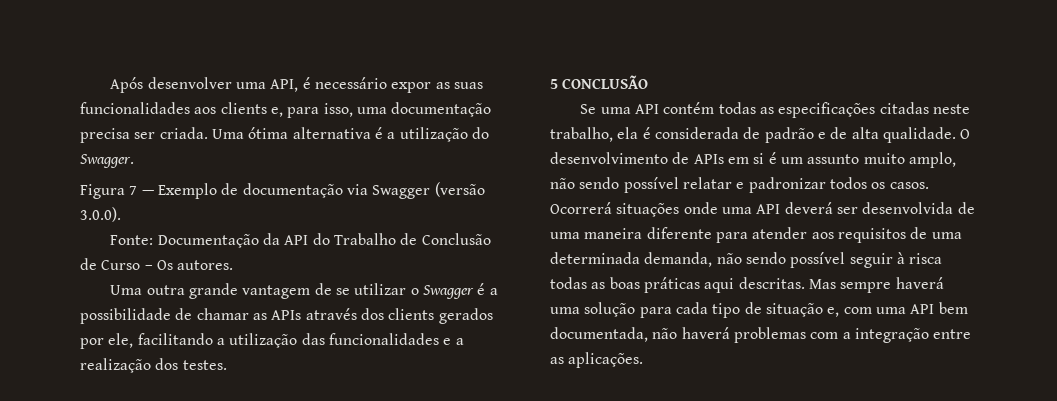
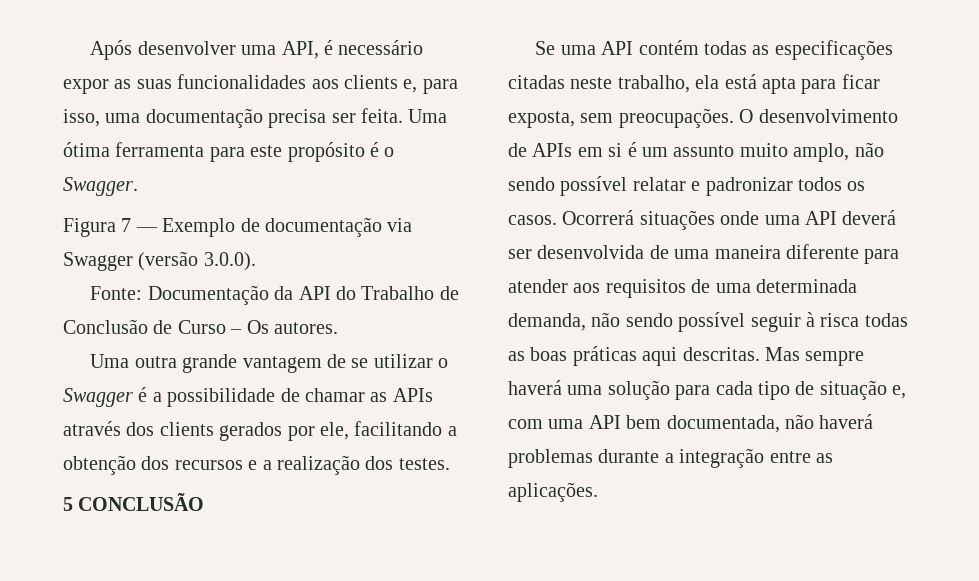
[159,127,208,139] criada. -> [361,108,403,123] feita.
[292,127,489,142] alternativa é a utilização do -> [115,142,395,162] ferramenta para este propósito é o
[229,333,439,348] utilização das funcionalidades -> [63,455,243,475] obtenção dos recursos
[642,127,956,143] é considerada de padrão e de alta qualidade. -> [724,74,880,94] [508,108,734,128] está apta para ficar exposta, sem preocupações.
[810,332,839,339] com -> [598,449,660,463] durante

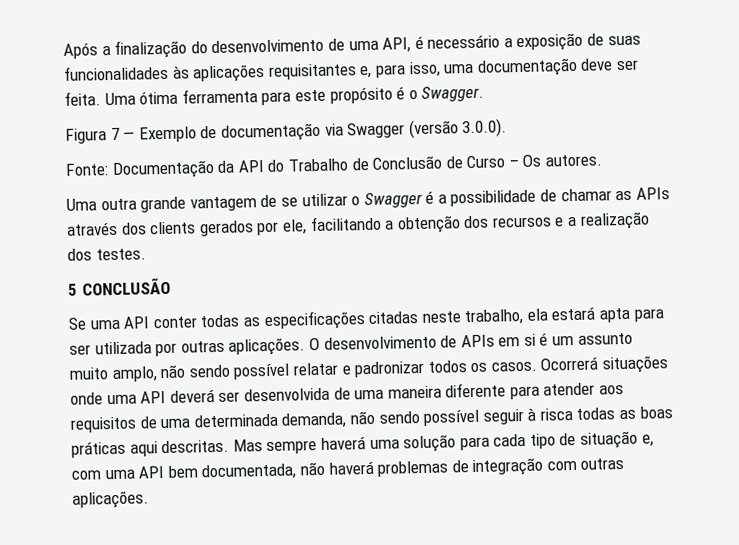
[137,40,424,59] [63,74,398,94] desenvolver uma API, é necessário expor as suas funcionalidades aos clients -> [101,32,641,59] [63,63,357,83] a finalização do desenvolvimento de uma API, é necessário a exposição de suas funcionalidades às aplicações requisitantes
[268,109,327,128] precisa -> [580,58,614,71] deve
[638,40,699,55] contém -> [152,316,198,329] conter
[724,74,757,89] está -> [551,306,596,321] estará
[841,74,880,89] [508,108,734,128] ficar exposta, sem preocupações. -> [69,337,306,357] ser utilizada por outras aplicações.
[598,448,833,468] durante a integração entre as -> [451,457,625,477] de integração com outras

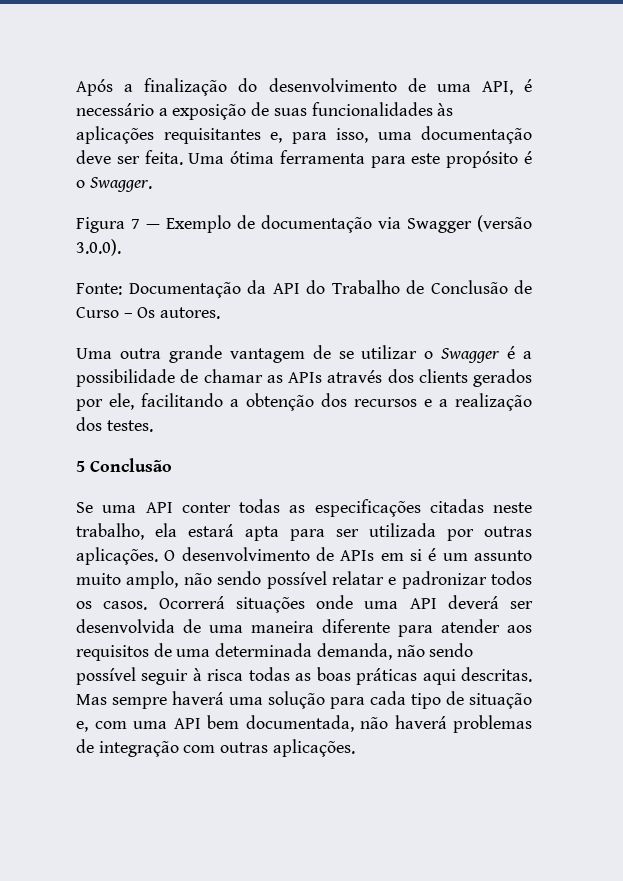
[81,277,171,296] CONCLUSÃO -> [89,458,172,472] Conclusão

